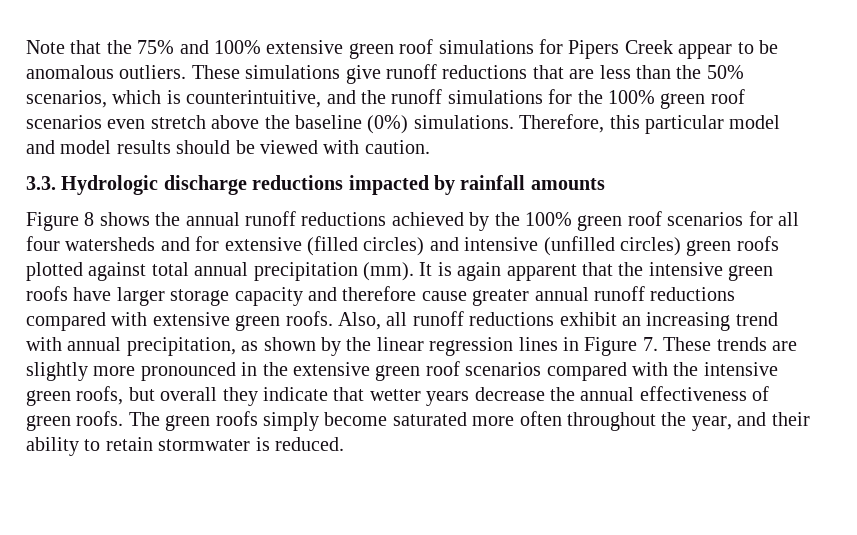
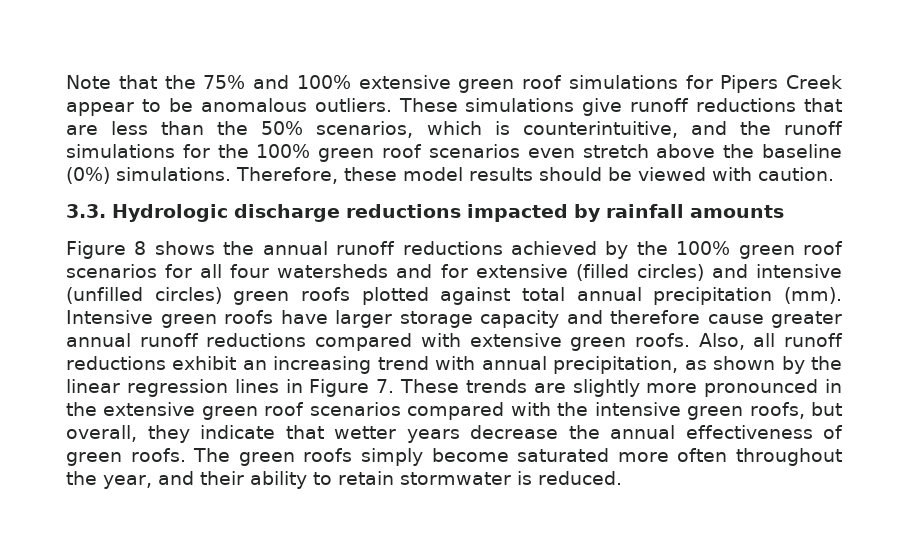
[609,115,781,134] [26,140,55,154] this particular model and -> [344,167,397,181] these
[419,262,723,281] It is again apparent that the intensive -> [66,310,153,324] Intensive
[160,387,218,401] overall -> [66,425,137,442] overall,

